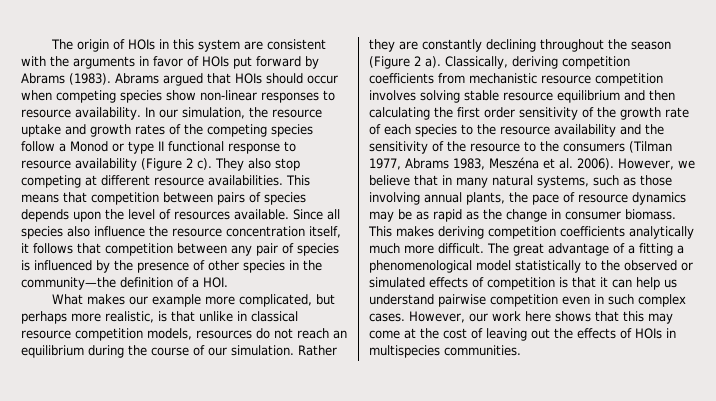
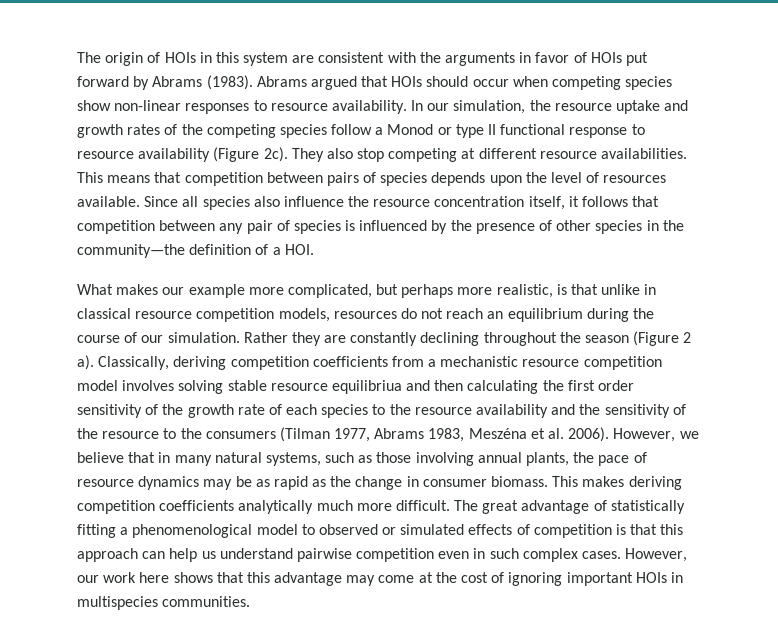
[186,158,212,170] 2 c). -> [263,147,288,162] 2c).
(465, 78) none -> [428,359,437,367] a
(663, 79) none -> [77,380,118,391] model
[557,90,620,103] equilibrium -> [331,380,402,394] equilibriua
[628,245,635,254] a -> [610,500,685,514] statistically
[515,260,620,273] statistically to the -> [301,524,315,535] to
[600,277,608,287] it -> [660,524,684,535] [77,548,138,562] this approach
(644, 316) none -> [274,572,343,586] advantage
[486,328,632,341] leaving out the effects of -> [508,572,633,586] ignoring important

